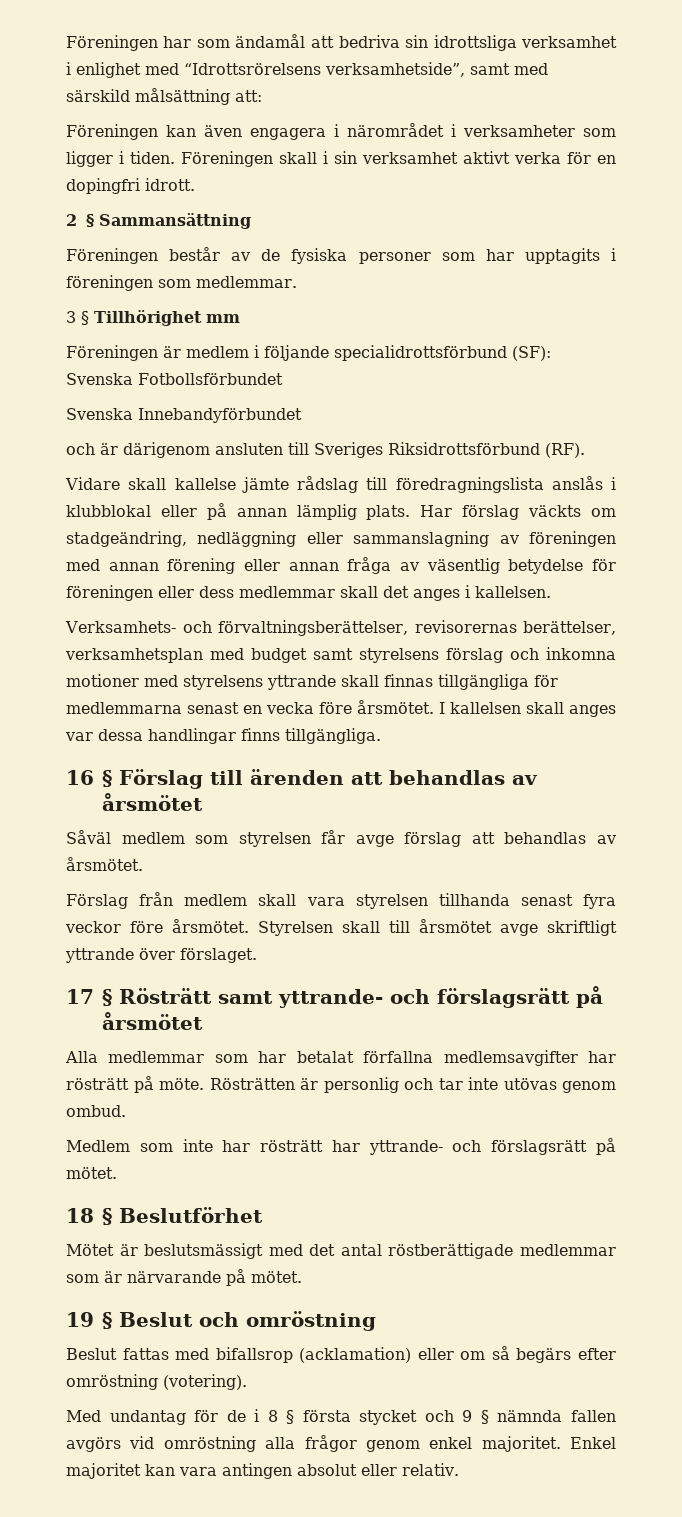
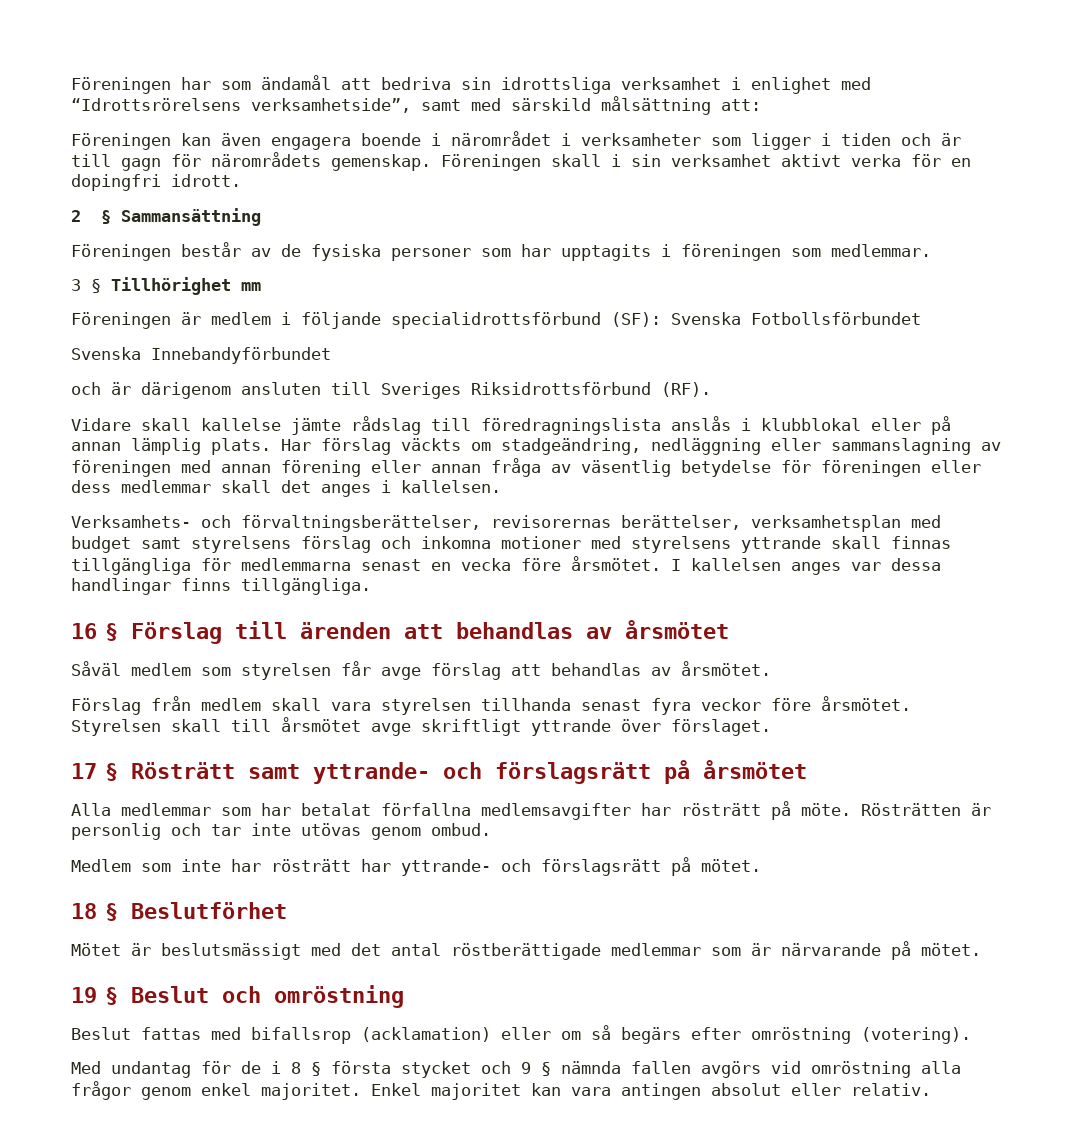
(326, 134) none -> [361,133,421,146] boende
[130,151,176,164] tiden. -> [841,133,961,146] [71,152,431,171] tiden och är till gagn för närområdets gemenskap.
[526,702,564,714] skall -> (781, 564) none

